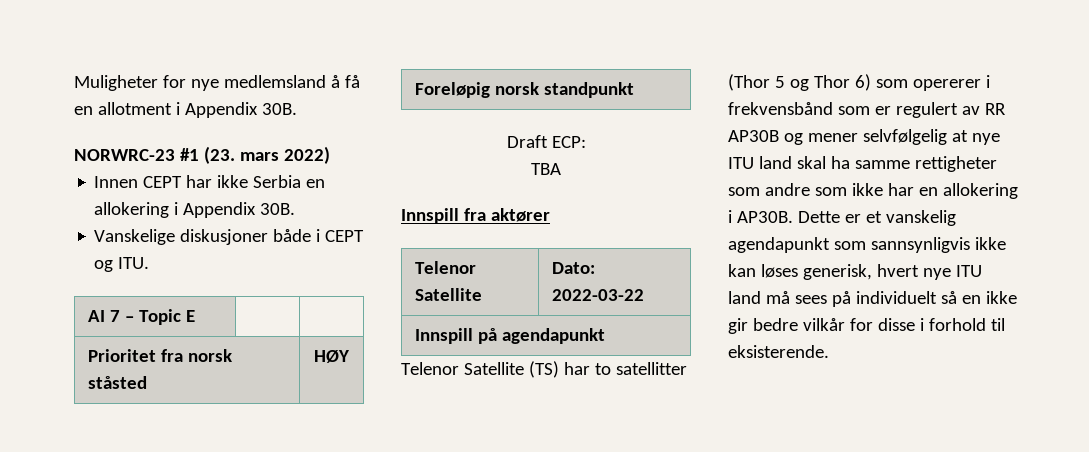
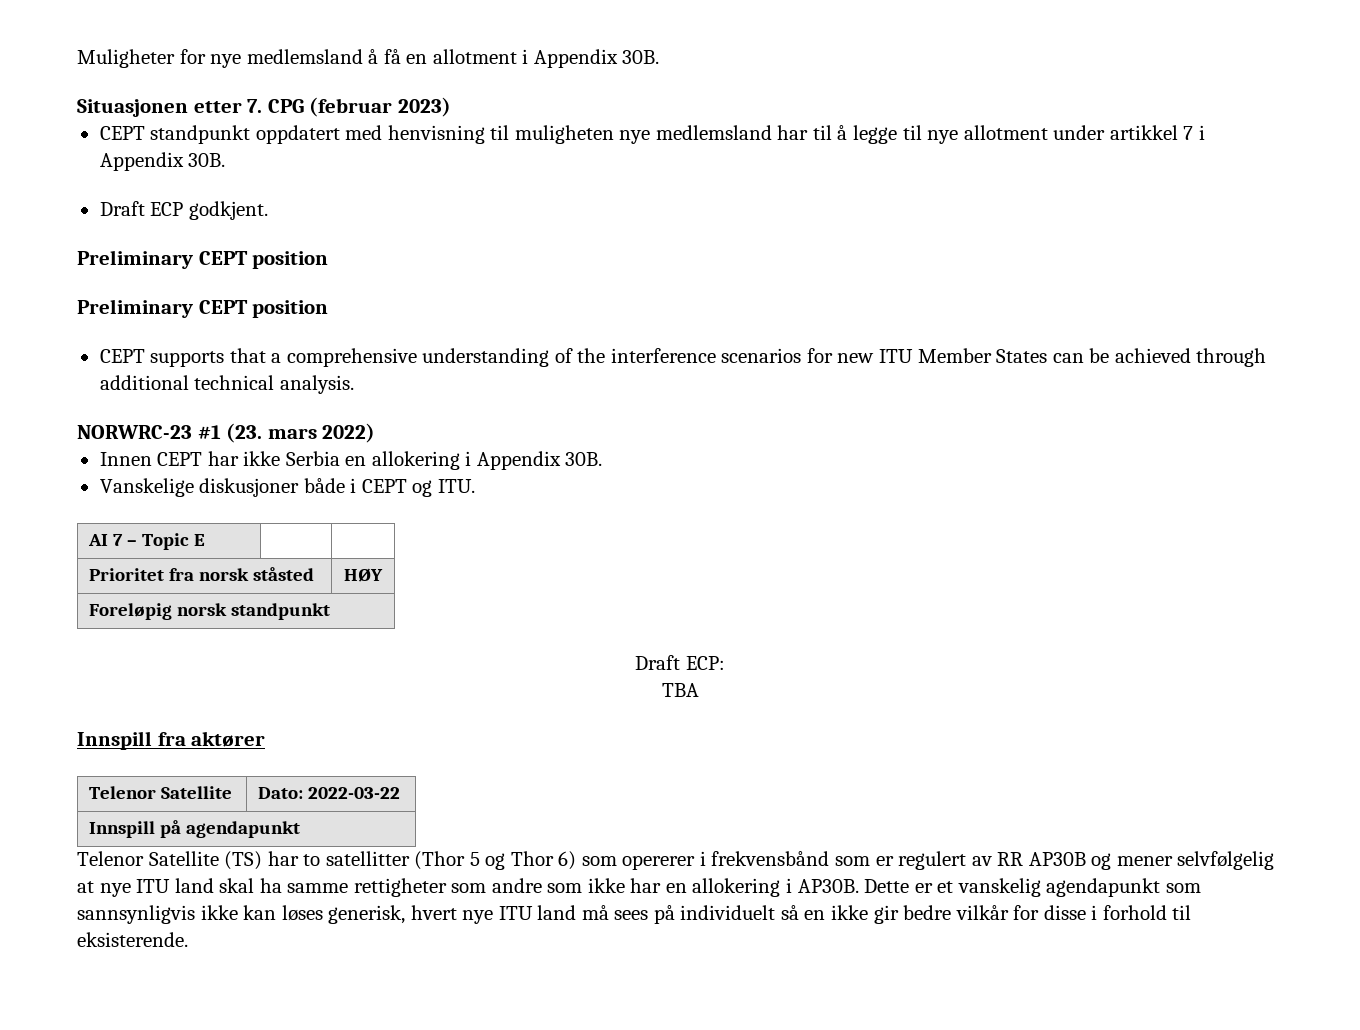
(297, 109) none -> [77,97,451,117] [99,125,1205,144] [99,152,226,171] [99,201,268,220] [77,250,329,269] [77,299,329,318] [99,348,1267,367] [99,375,354,394] // Situasjonen etter 7. CPG (februar 2023) // CEPT standpunkt oppdatert med henvisning til muligheten nye medlemsland har til å legge til nye allotment under artikkel 7 i Appendix 30B. // Draft ECP godkjent. // Preliminary CEPT position // Preliminary CEPT position // CEPT supports that a comprehensive understanding of the interference scenarios for new ITU Member States can be achieved through additional technical analysis.

